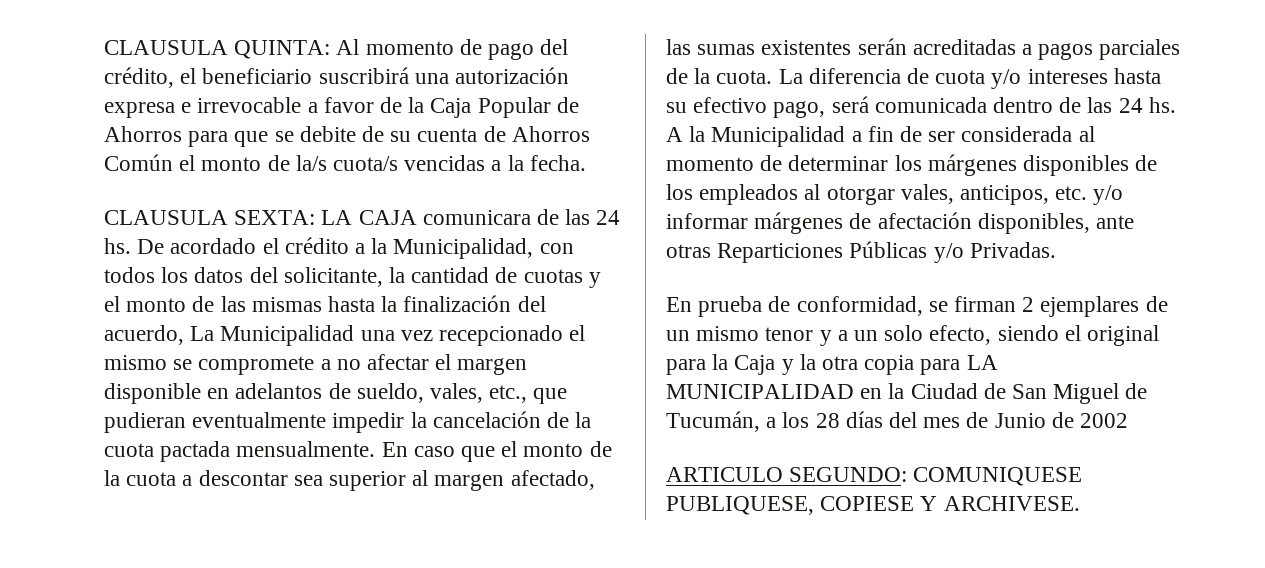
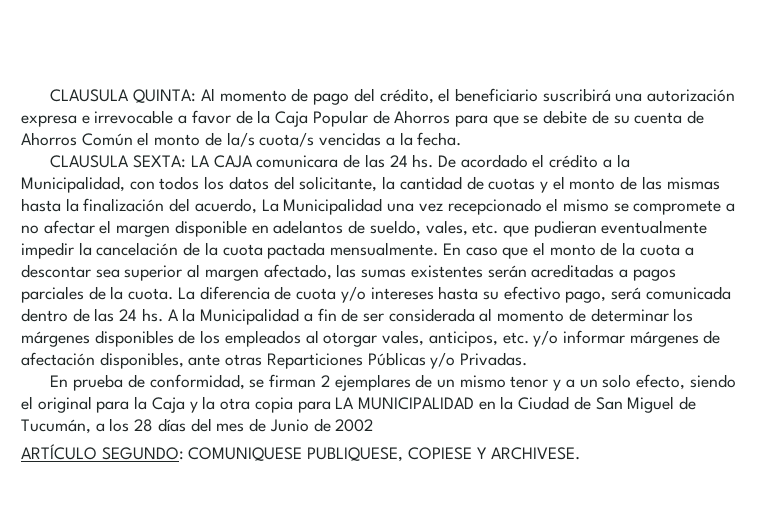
[489,385,528,403] etc., -> [472,222,499,234] etc.
[666,467,783,482] ARTICULO -> [21,444,97,460] ARTÍCULO

